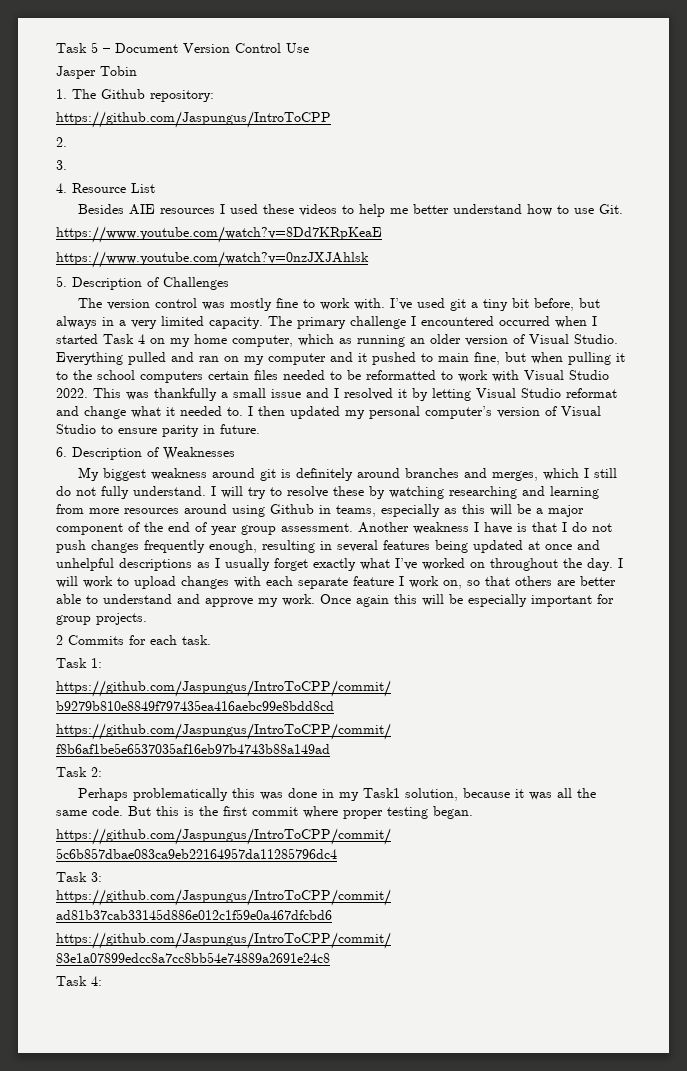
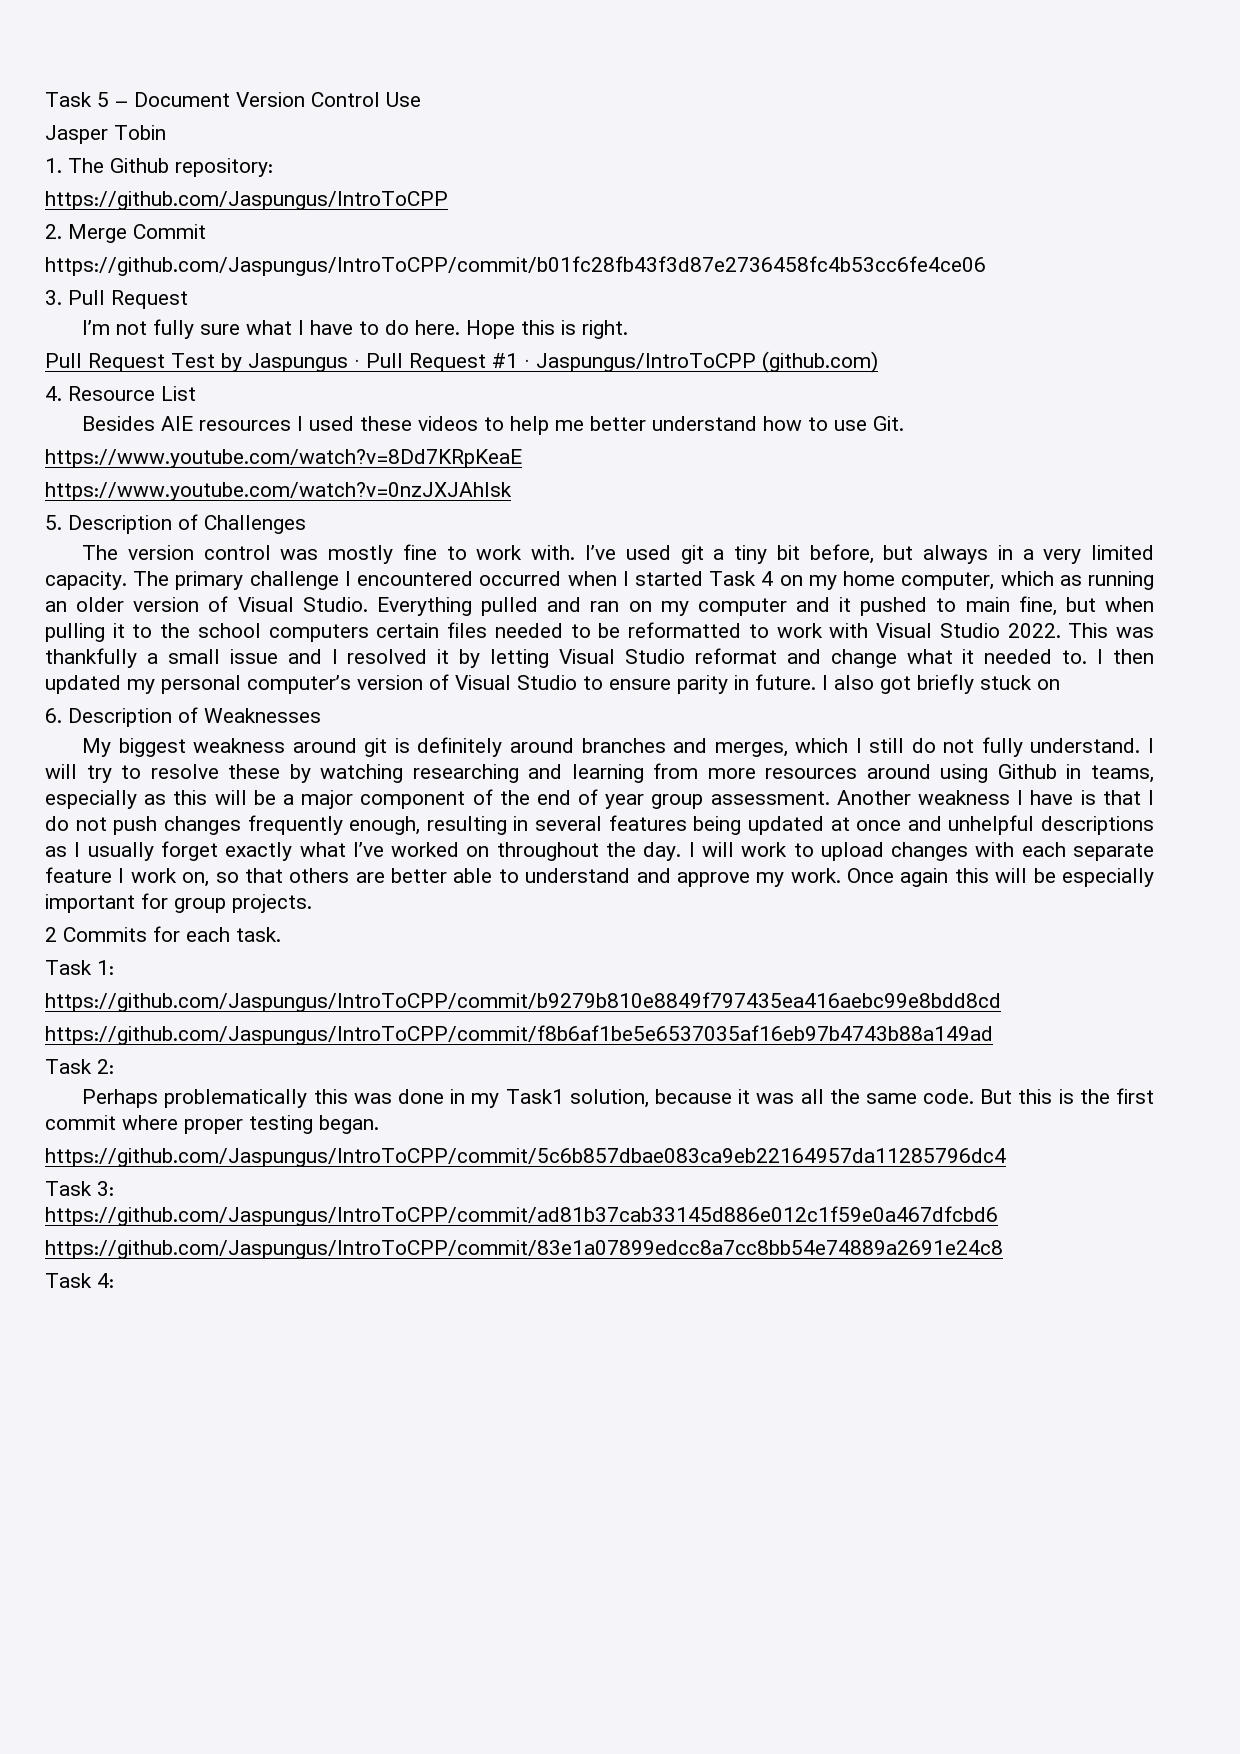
[56,160,67,170] // 3. -> [68,224,206,243] [45,256,986,276] [45,290,188,309] [82,319,629,339] [45,351,878,373] Merge Commit // https://github.com/Jaspungus/IntroToCPP/commit/b01fc28fb43f3d87e2736458fc4b53cc6fe4ce06 // 3. Pull Request // I’m not fully sure what I have to do here. Hope this is right. // Pull Request Test by Jaspungus · Pull Request #1 · Jaspungus/IntroToCPP (github.com)
(260, 429) none -> [822,674,1060,694] I also got briefly stuck on

